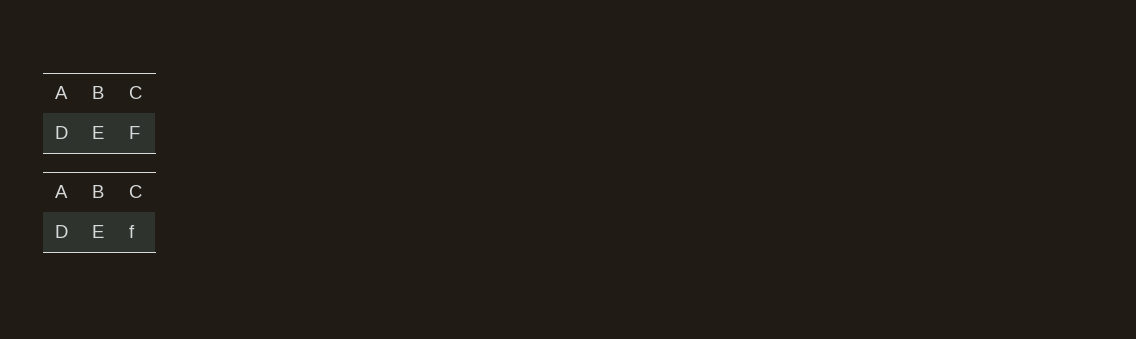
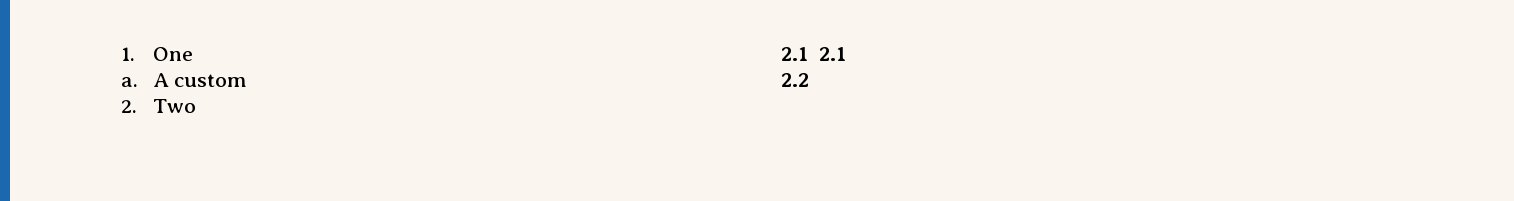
[54,86,68,99] [91,86,104,99] [128,86,142,99] [54,126,68,139] [91,126,104,139] [128,126,140,139] [54,185,68,198] [91,185,104,198] [128,185,142,198] [54,225,68,238] [91,225,104,238] [128,225,135,238] A | B | C // D | E | F // A | B | C // D | E | f -> [121,47,193,61] [121,73,248,87] [121,99,196,113] [781,47,846,61] [781,73,809,87] 1. One // a. A custom // 2. Two // 2.1 2.1 // 2.2

